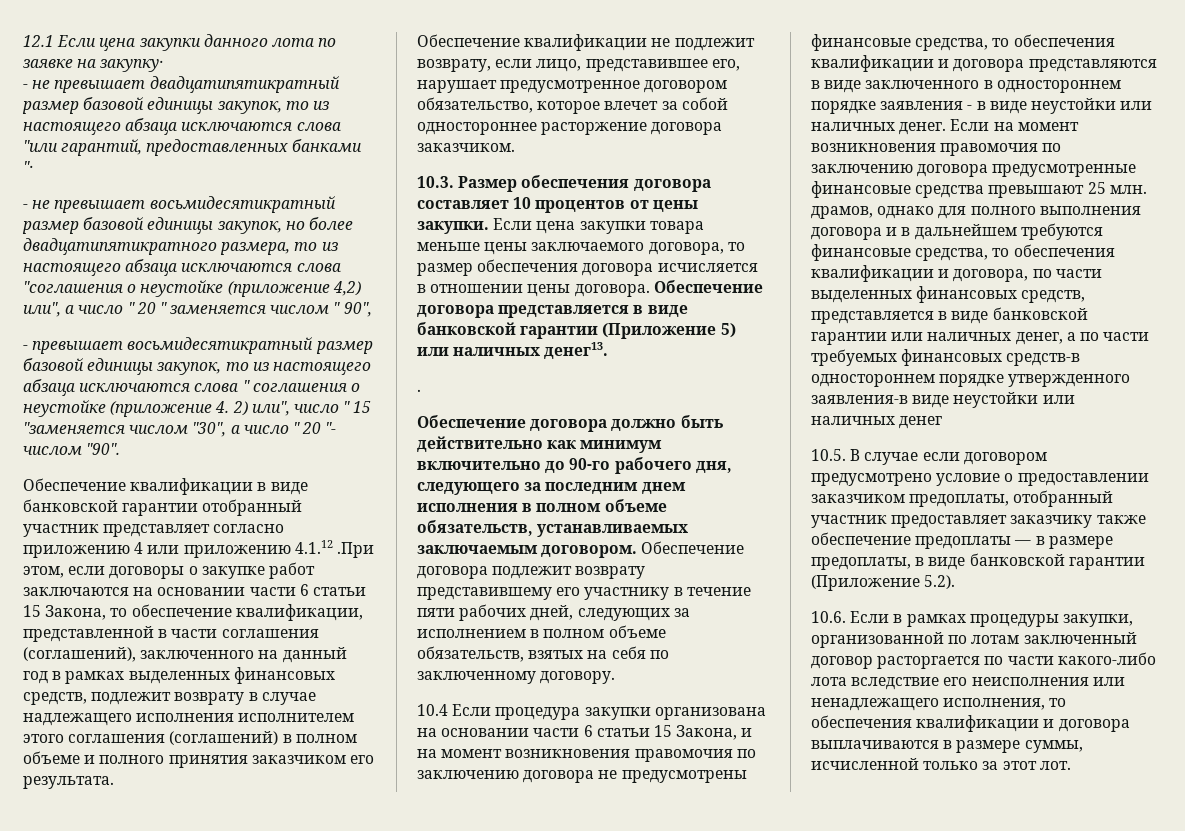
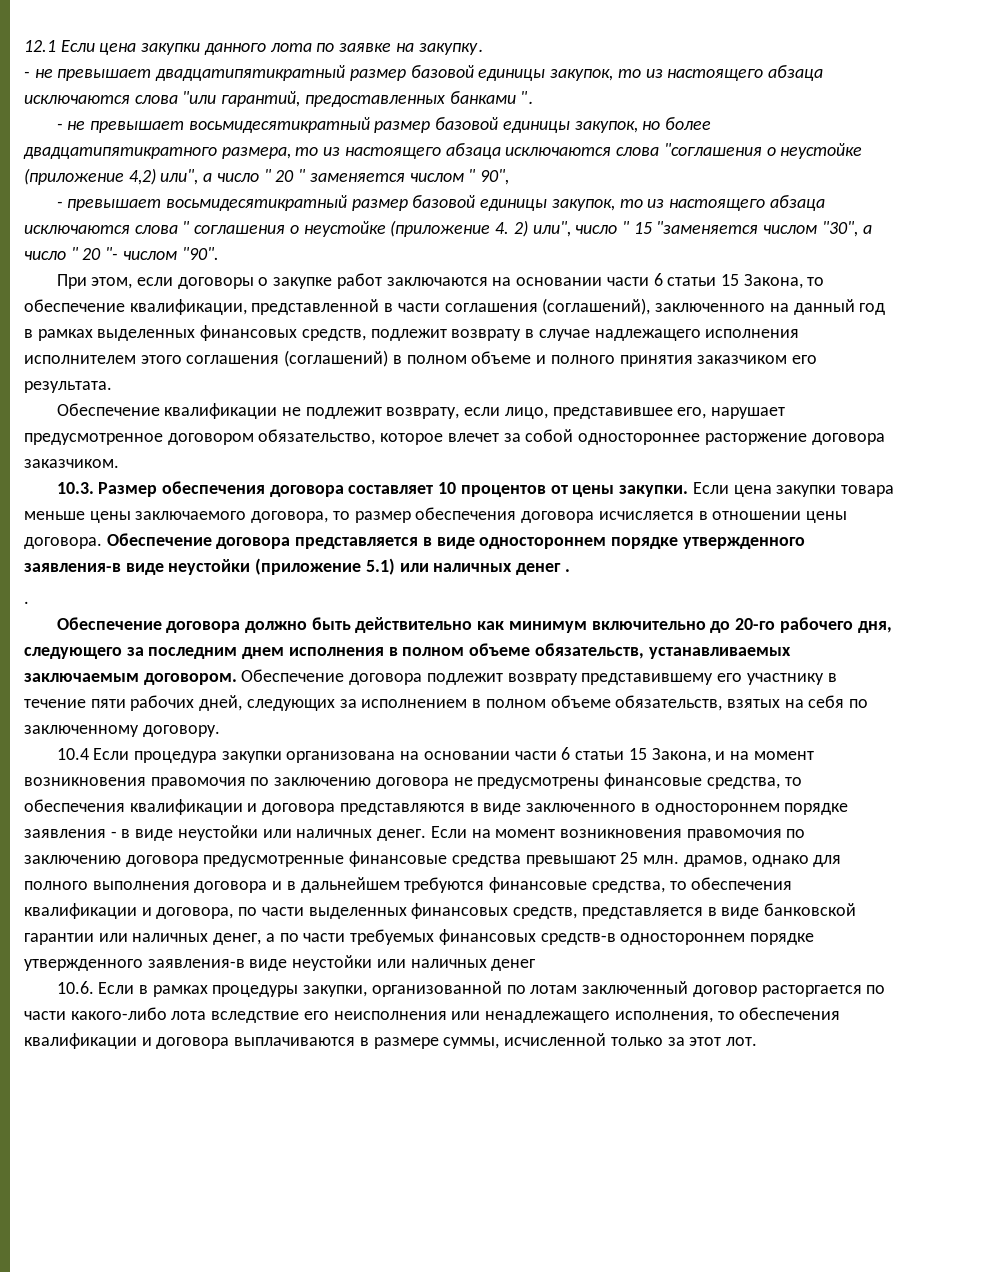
[23,478,308,495] [23,499,303,516] [23,524,285,537] [23,540,374,558] Обеспечение квалификации в виде банковской гарантии отобранный участник представляет согласно приложению 4 или приложению 4.1.12 .При -> [56,274,87,289] При
[417,322,736,339] [417,342,609,359] банковской гарантии (Приложение 5) или наличных денег13. -> [479,537,805,549] [24,558,570,575] одностороннем порядке утвержденного заявления-в виде неустойки (приложение 5.1) или наличных денег .
[569,458,611,470] 90-го -> [735,618,776,630] 20-го
[811,449,1047,465] [811,473,1149,486] [811,490,1114,507] [811,515,1146,528] [811,532,1113,549] [811,553,1145,570] [811,575,956,591] // 10.5. В случае если договором предусмотрено условие о предоставлении заказчиком предоплаты, отобранный участник предоставляет заказчику также обеспечение предоплаты — в размере предоплаты, в виде банковской гарантии (Приложение 5.2). -> (537, 965) none

